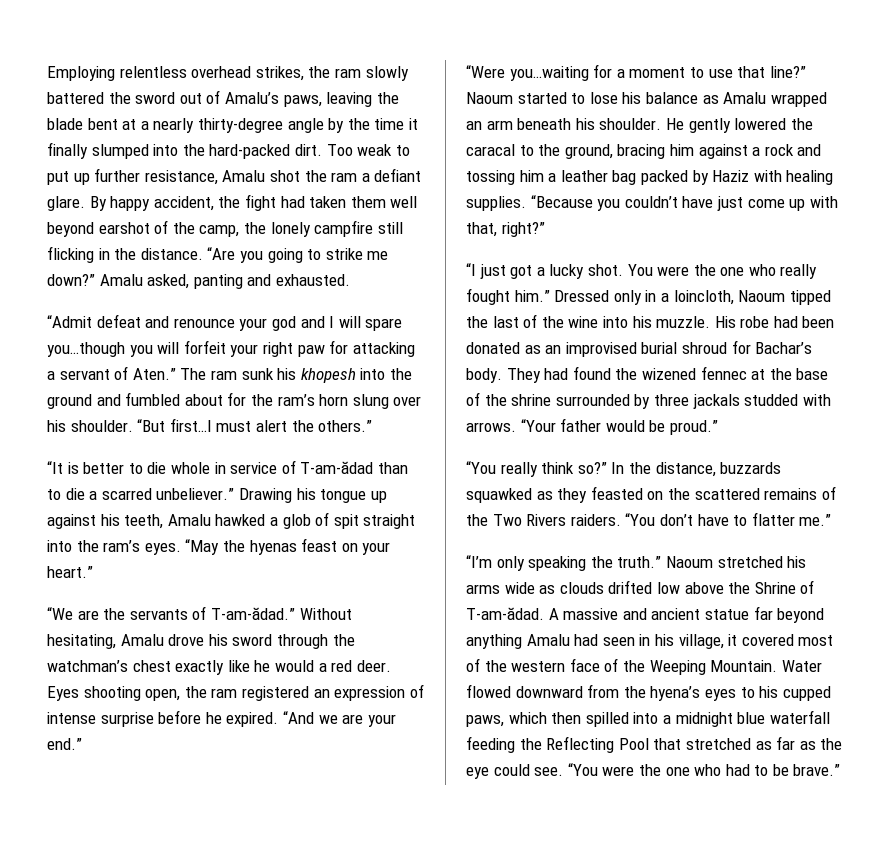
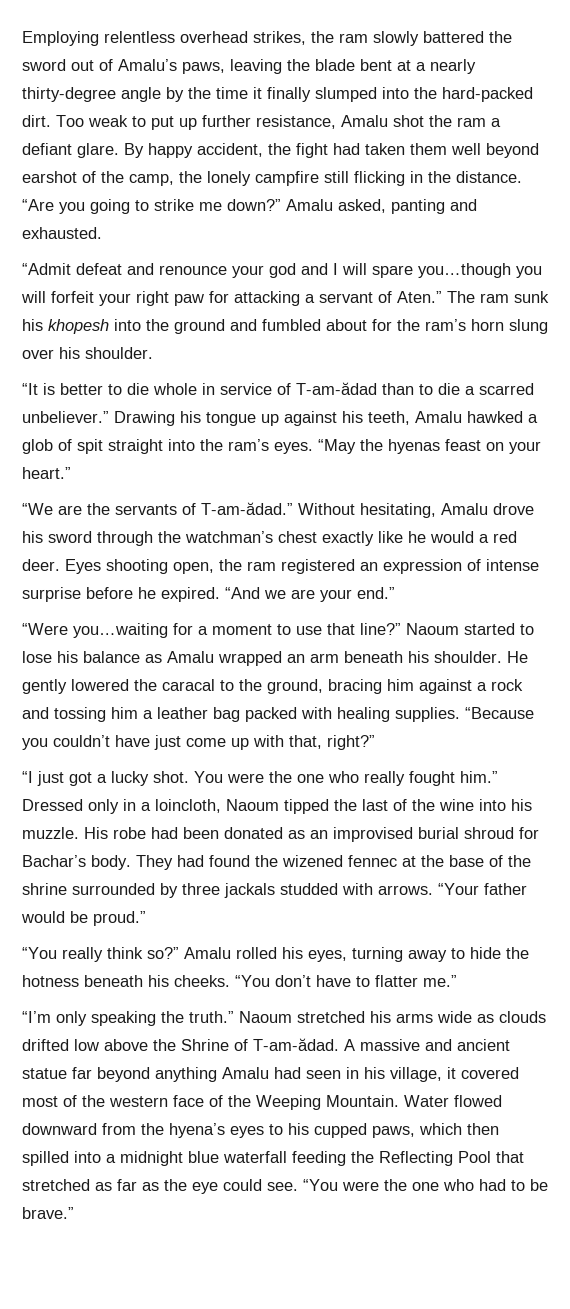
[137,418,373,432] “But first…I must alert the others.” -> (153, 353) none
[692,170,750,185] by Haziz -> (297, 714) none
[611,462,782,477] [466,486,836,503] [466,514,621,526] In the distance, buzzards squawked as they feasted on the scattered remains of the Two Rivers raiders. -> [184,947,529,962] [22,975,230,987] Amalu rolled his eyes, turning away to hide the hotness beneath his cheeks.

